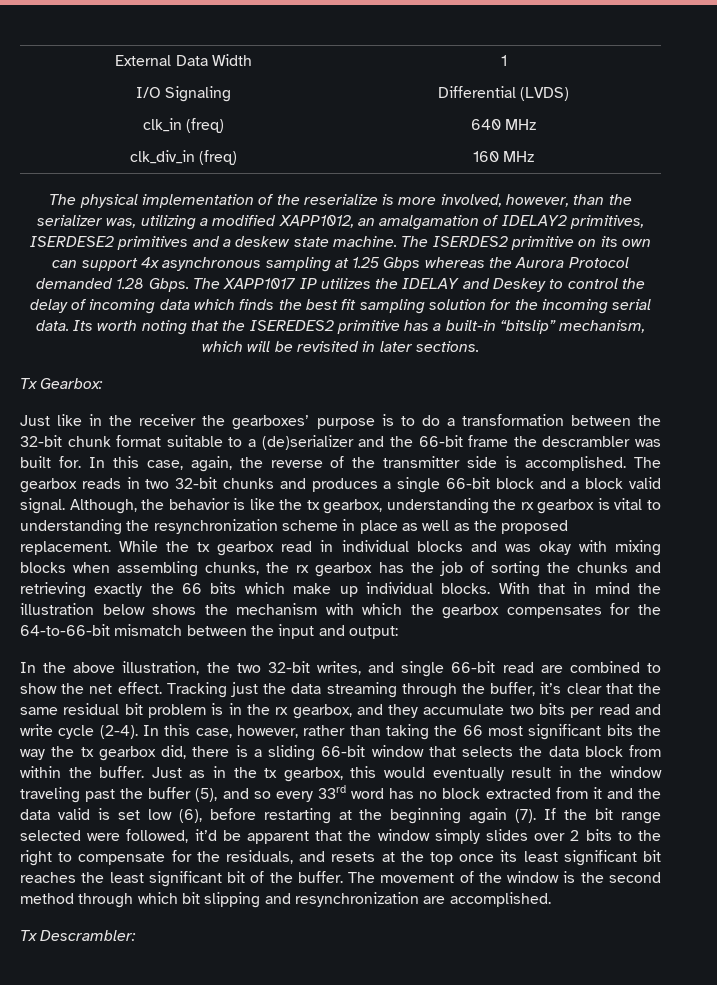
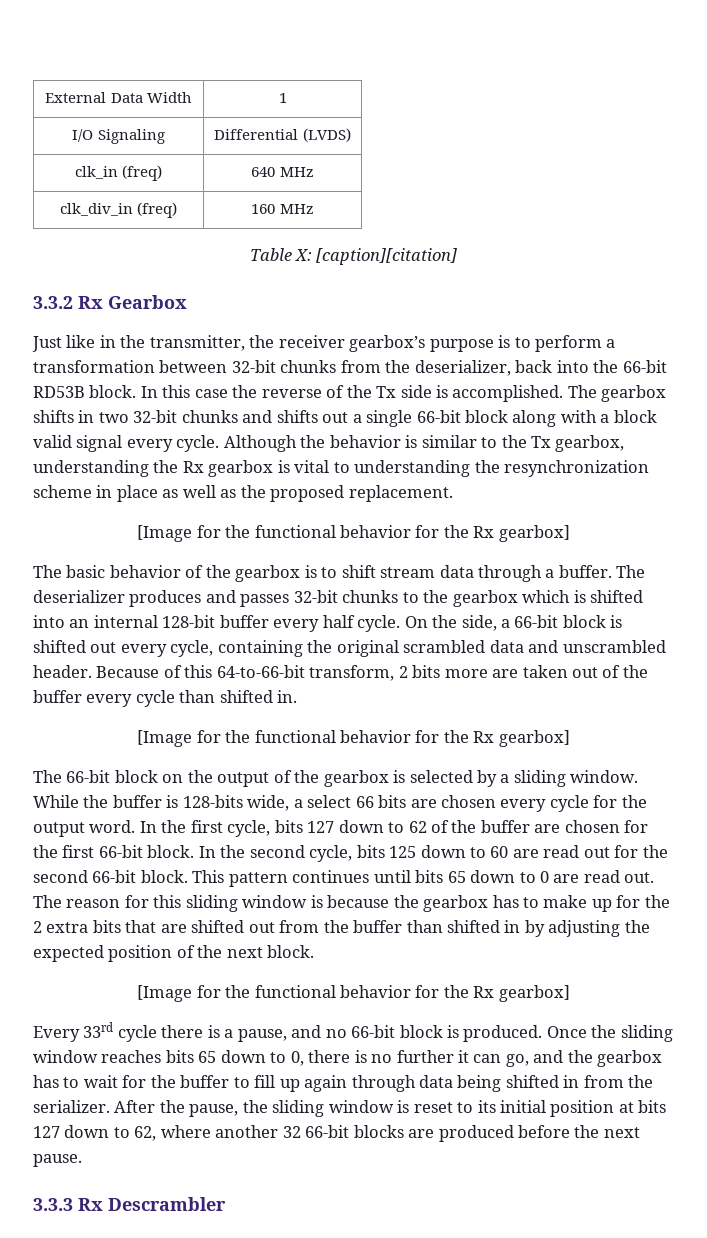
[49,194,632,208] [36,215,645,230] [30,236,651,250] [52,257,629,272] [35,278,646,292] [29,299,652,314] [35,320,646,335] [202,341,479,352] [20,378,104,389] The physical implementation of the reserialize is more involved, however, than the serializer was, utilizing a modified XAPP1012, an amalgamation of IDELAY2 primitives, ISERDESE2 primitives and a deskew state machine. The ISERDES2 primitive on its own can support 4x asynchronous sampling at 1.25 Gbps whereas the Aurora Protocol demanded 1.28 Gbps. The XAPP1017 IP utilizes the IDELAY and Deskey to control the delay of incoming data which finds the best fit sampling solution for the incoming serial data. Its worth noting that the ISEREDES2 primitive has a built-in “bitslip” mechanism, which will be revisited in later sections. // Tx Gearbox: -> [249,248,458,265] [33,295,187,309] Table X: [caption][citation] // 3.3.2 Rx Gearbox
[139,414,310,430] receiver the gearboxes’ -> [149,335,426,352] transmitter, the receiver gearbox’s
[421,415,440,426] do -> [535,335,603,352] perform
[637,415,661,426] [20,435,662,450] [20,456,232,472] the 32-bit chunk format suitable to a (de)serializer and the 66-bit frame the descrambler was built for. In this case, again, -> [231,360,667,376] [33,385,228,398] 32-bit chunks from the deserializer, back into the 66-bit RD53B block. In this case
[383,456,461,468] transmitter -> [376,386,397,398] Tx
[81,478,121,489] reads -> [33,410,74,423] shifts
[311,478,378,492] produces -> [276,410,349,423] shifts out
[539,478,566,489] and -> [512,410,597,427] along with
[20,498,320,514] signal. Although, the behavior is like the tx -> [76,435,552,452] signal every cycle. Although the behavior is similar to the Tx
[520,502,534,510] rx -> [182,461,204,473] Rx
[119,540,662,556] [20,561,661,577] [20,582,661,598] [20,603,661,619] [20,624,398,639] [20,661,661,677] [20,682,662,698] [20,703,661,719] [20,724,661,740] [20,745,661,761] [20,766,663,782] [20,785,662,803] [20,808,661,824] [20,829,662,844] [20,850,661,866] [20,871,661,887] [20,892,551,908] [20,930,137,941] While the tx gearbox read in individual blocks and was okay with mixing blocks when assembling chunks, the rx gearbox has the job of sorting the chunks and retrieving exactly the 66 bits which make up individual blocks. With that in mind the illustration below shows the mechanism with which the gearbox compensates for the 64-to-66-bit mismatch between the input and output: // In the above illustration, the two 32-bit writes, and single 66-bit read are combined to show the net effect. Tracking just the data streaming through the buffer, it’s clear that the same residual bit problem is in the rx gearbox, and they accumulate two bits per read and write cycle (2-4). In this case, however, rather than taking the 66 most significant bits the way the tx gearbox did, there is a sliding 66-bit window that selects the data block from within the buffer. Just as in the tx gearbox, this would eventually result in the window traveling past the buffer (5), and so every 33rd word has no block extracted from it and the data valid is set low (6), before restarting at the beginning again (7). If the bit range selected were followed, it’d be apparent that the window simply slides over 2 bits to the right to compensate for the residuals, and resets at the top once its least significant bit reaches the least significant bit of the buffer. The movement of the window is the second method through which bit slipping and resynchronization are accomplished. // Tx Descrambler: -> [137,525,570,542] [33,565,646,582] [33,590,644,607] [33,615,623,632] [33,640,666,657] [33,665,648,681] [33,690,298,707] [137,730,570,747] [33,770,639,787] [33,795,647,812] [33,820,649,837] [33,845,668,862] [33,870,655,887] [33,895,670,912] [33,920,650,937] [33,945,315,962] [137,985,570,1002] [33,1022,673,1042] [33,1050,663,1067] [33,1075,654,1092] [33,1100,667,1117] [33,1125,640,1142] [33,1154,82,1167] [33,1197,226,1211] // [Image for the functional behavior for the Rx gearbox] // The basic behavior of the gearbox is to shift stream data through a buffer. The deserializer produces and passes 32-bit chunks to the gearbox which is shifted into an internal 128-bit buffer every half cycle. On the side, a 66-bit block is shifted out every cycle, containing the original scrambled data and unscrambled header. Because of this 64-to-66-bit transform, 2 bits more are taken out of the buffer every cycle than shifted in. // [Image for the functional behavior for the Rx gearbox] // The 66-bit block on the output of the gearbox is selected by a sliding window. While the buffer is 128-bits wide, a select 66 bits are chosen every cycle for the output word. In the first cycle, bits 127 down to 62 of the buffer are chosen for the first 66-bit block. In the second cycle, bits 125 down to 60 are read out for the second 66-bit block. This pattern continues until bits 65 down to 0 are read out. The reason for this sliding window is because the gearbox has to make up for the 2 extra bits that are shifted out from the buffer than shifted in by adjusting the expected position of the next block. // [Image for the functional behavior for the Rx gearbox] // Every 33rd cycle there is a pause, and no 66-bit block is produced. Once the sliding window reaches bits 65 down to 0, there is no further it can go, and the gearbox has to wait for the buffer to fill up again through data being shifted in from the serializer. After the pause, the sliding window is reset to its initial position at bits 127 down to 62, where another 32 66-bit blocks are produced before the next pause. // 3.3.3 Rx Descrambler

